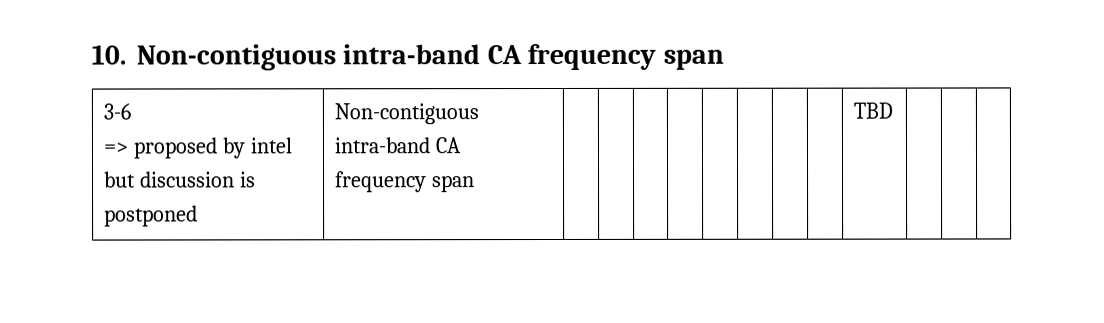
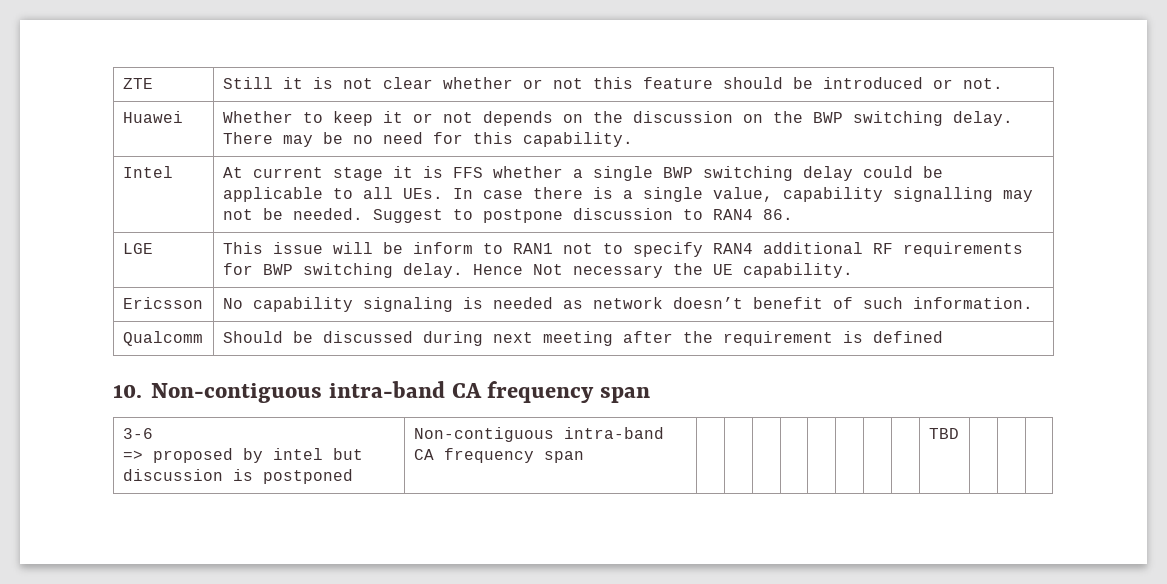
(91, 54) none -> [122,78,153,89] [222,77,1003,89] [122,111,183,123] [222,111,1013,126] [222,132,633,147] [122,166,173,178] [222,166,943,181] [222,187,1033,202] [222,208,793,223] [122,243,153,254] [222,242,1023,257] [222,263,853,278] [122,297,203,309] [222,297,1033,312] [122,331,203,346] [222,331,943,346] ZTE | Still it is not clear whether or not this feature should be introduced or not. // Huawei | Whether to keep it or not depends on the discussion on the BWP switching delay. There may be no need for this capability. // Intel | At current stage it is FFS whether a single BWP switching delay could be applicable to all UEs. In case there is a single value, capability signalling may not be needed. Suggest to postpone discussion to RAN4 86. // LGE | This issue will be inform to RAN1 not to specify RAN4 additional RF requirements for BWP switching delay. Hence Not necessary the UE capability. // Ericsson | No capability signaling is needed as network doesn’t benefit of such information. // Qualcomm | Should be discussed during next meeting after the requirement is defined //

